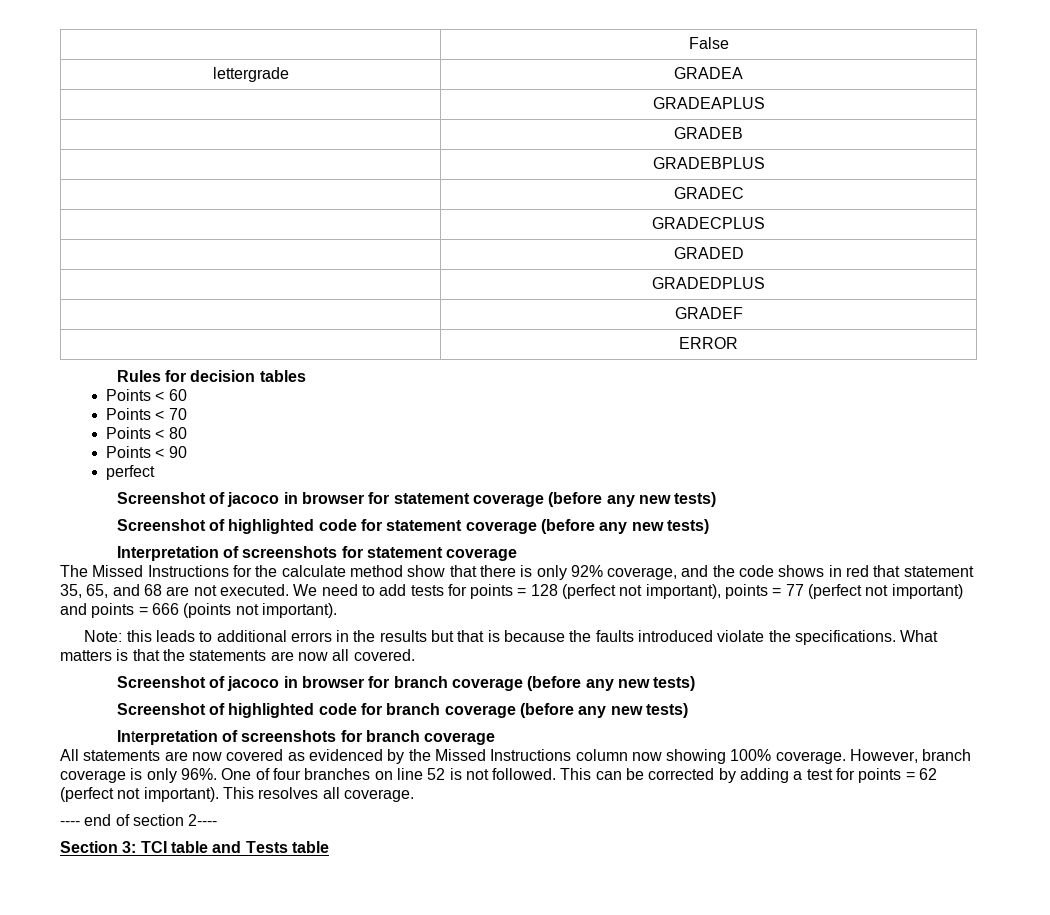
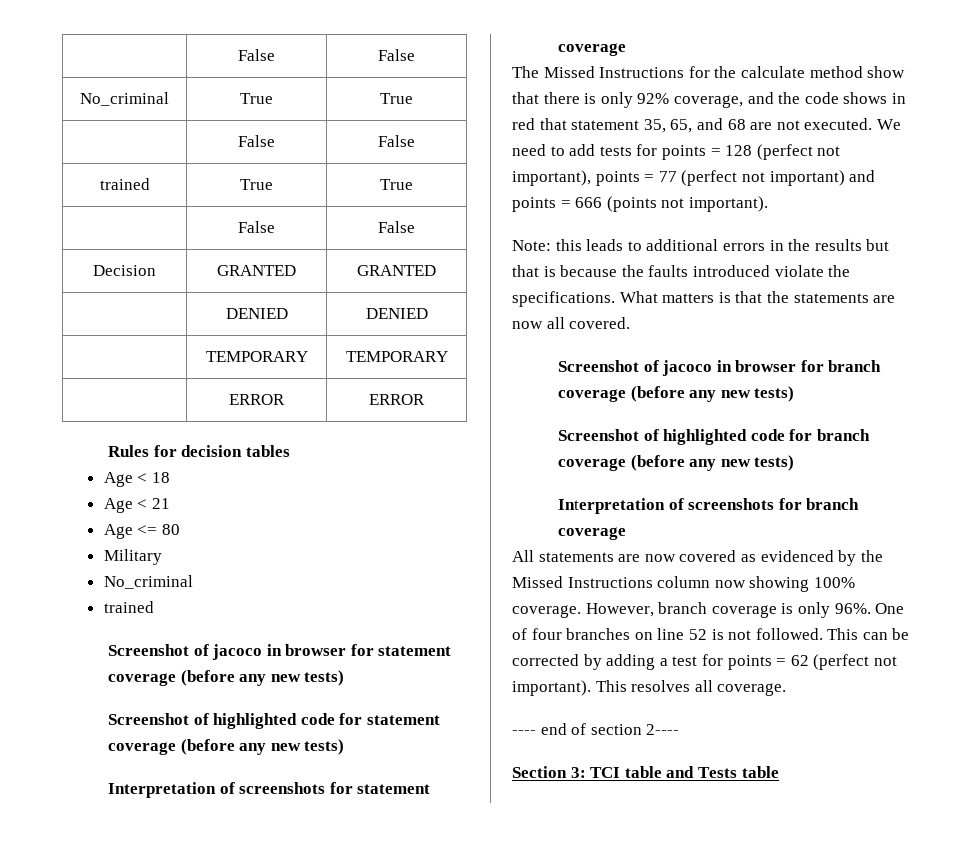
[688,37,729,49] [212,67,289,82] [674,67,743,79] [652,97,765,109] [674,127,743,139] [652,157,765,169] [673,187,744,199] [652,217,765,229] [673,247,744,259] [652,277,765,289] [674,307,743,319] | False // lettergrade | GRADEA // | GRADEAPLUS // | GRADEB // | GRADEBPLUS // | GRADEC // | GRADECPLUS // | GRADED // | GRADEDPLUS // | GRADEF // -> [238,49,275,61] [378,49,415,61] [80,92,169,106] [240,93,273,104] [380,93,413,104] [238,135,275,147] [378,135,415,147] [99,178,150,190] [240,179,273,190] [380,179,413,190] [238,221,275,233] [378,221,415,233] [93,265,156,276] [217,265,296,276] [357,265,436,276] [225,308,288,319] [365,308,428,319] [205,351,308,362] [345,351,448,362] [229,394,285,405] | False | False // No_criminal | True | True // | False | False // trained | True | True // | False | False // Decision | GRANTED | GRANTED // | DENIED | DENIED // | TEMPORARY | TEMPORARY // | ERROR
[105,389,187,401] [105,408,187,420] [105,427,187,439] [105,446,187,458] [105,465,155,480] Points < 60 // Points < 70 // Points < 80 // Points < 90 // perfect -> [103,472,170,487] [103,498,170,513] [103,524,180,539] [103,549,162,565] [103,575,193,589] [103,601,154,613] Age < 18 // Age < 21 // Age <= 80 // Military // No_criminal // trained

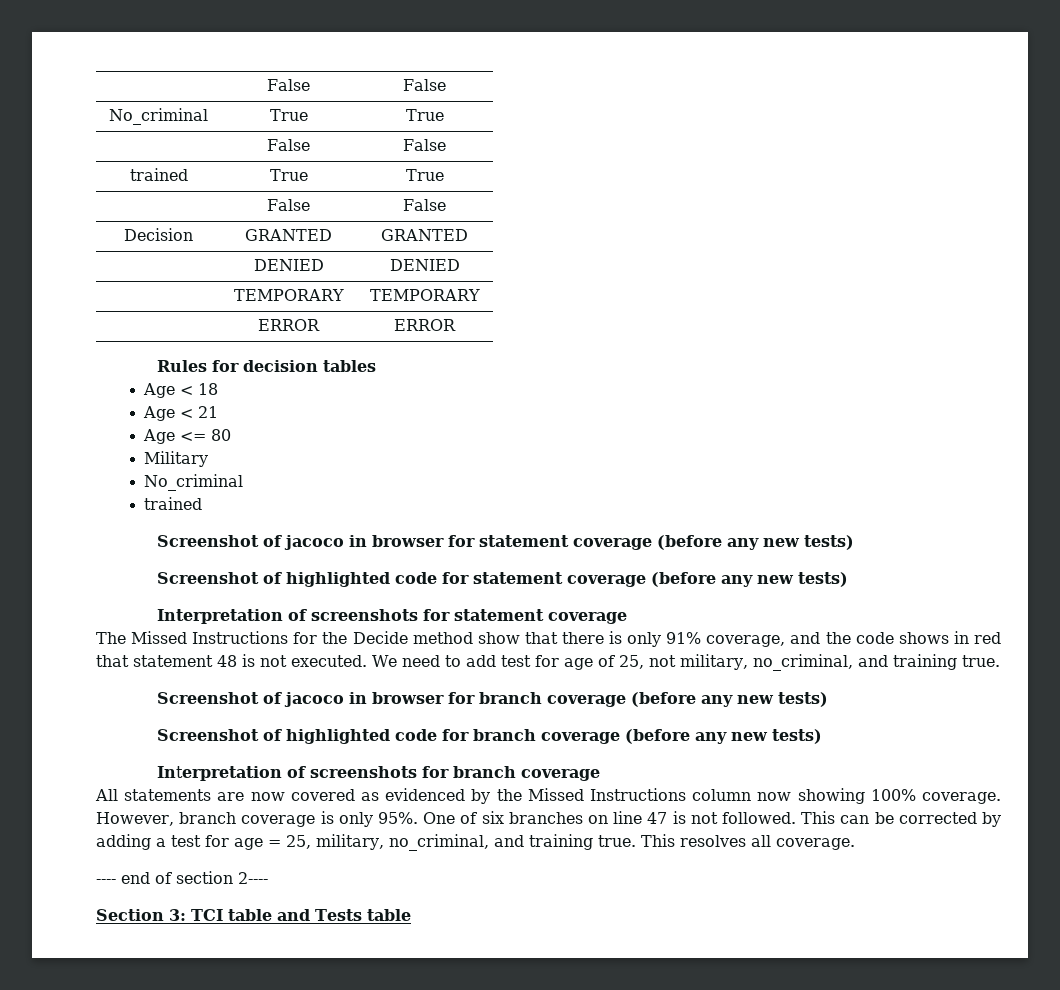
[740,66,805,78] calculate -> [352,631,408,644] Decide
[637,93,670,104] 92% -> [666,632,702,644] 91%
[643,118,773,133] 35, 65, and 68 are -> [217,654,255,667] 48 is
[599,144,841,160] [512,170,876,186] [512,196,768,212] [512,239,890,251] [512,265,851,277] [512,291,896,307] [512,317,631,329] tests for points = 128 (perfect not important), points = 77 (perfect not important) and points = 666 (points not important). // Note: this leads to additional errors in the results but that is because the faults introduced violate the specifications. What matters is that the statements are now all covered. -> [500,654,1000,671] test for age of 25, not military, no_criminal, and training true.
[834,603,871,614] 96%. -> [377,812,418,824] 95%.
[531,628,562,640] four -> [481,811,504,824] six
[688,629,707,640] 52 -> [647,812,668,824] 47
[727,654,897,670] [512,680,591,696] points = 62 (perfect not important). -> [234,834,636,851] age = 25, military, no_criminal, and training true.

